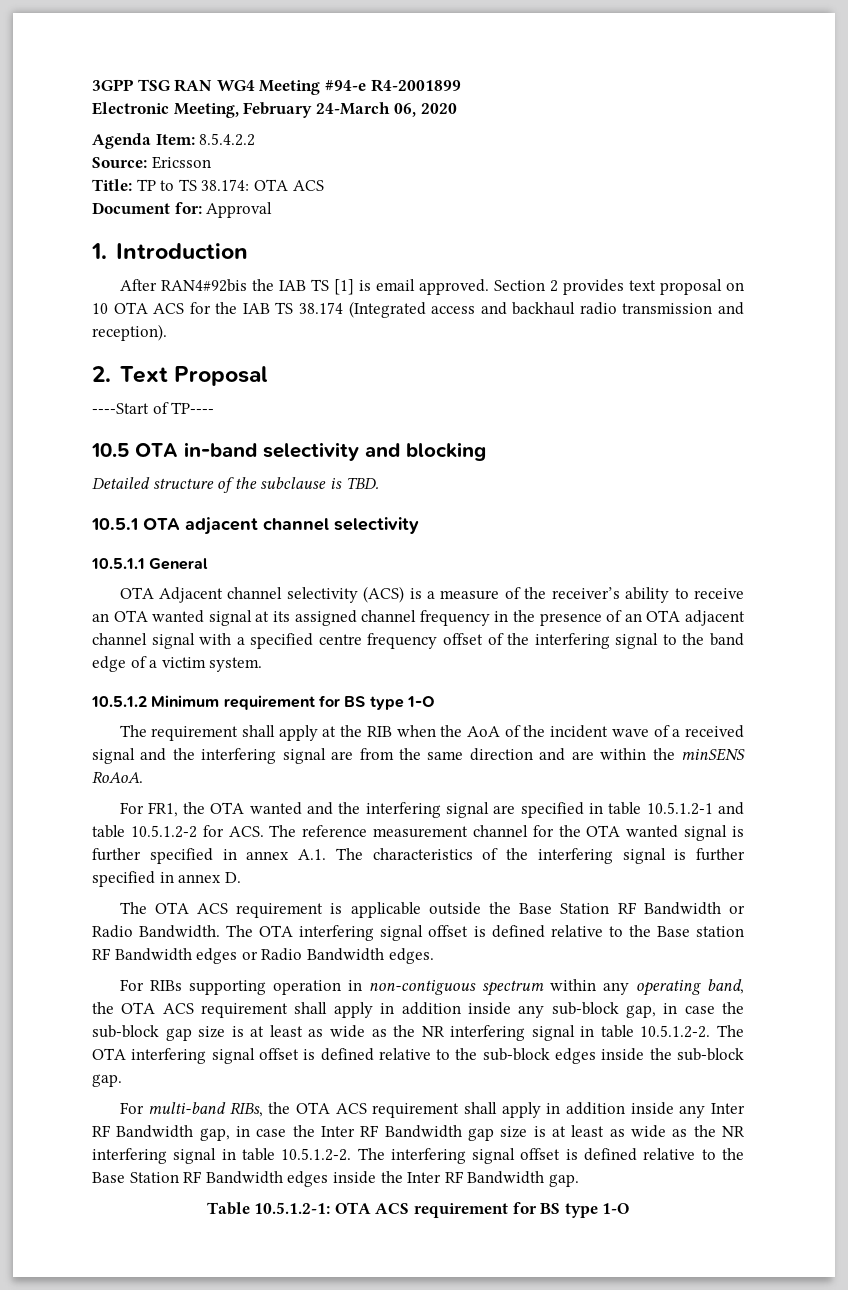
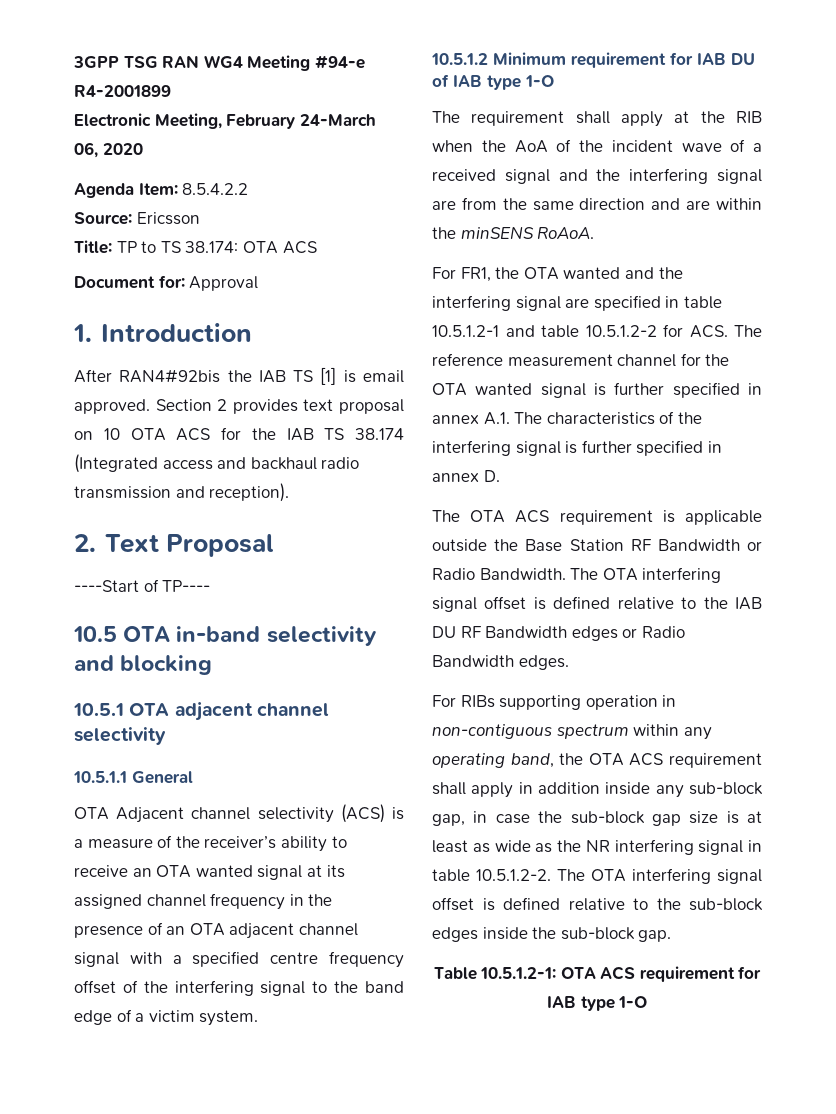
[92,477,379,493] // Detailed structure of the subclause is TBD. -> (213, 665) none
[344,696,366,707] BS -> [697,53,755,65] [432,74,482,87] IAB DU of IAB
[656,926,745,937] Base station -> [735,597,762,610] [432,626,456,638] IAB DU
[119,1102,745,1118] [92,1125,745,1141] [92,1148,744,1164] [92,1171,579,1187] // For multi-band RIBs, the OTA ACS requirement shall apply in addition inside any Inter RF Bandwidth gap, in case the Inter RF Bandwidth gap size is at least as wide as the NR interfering signal in table 10.5.1.2-2. The interfering signal offset is defined relative to the Base Station RF Bandwidth edges inside the Inter RF Bandwidth gap. -> (672, 936) none
[540,1203,561,1214] BS -> [546,996,576,1008] IAB

